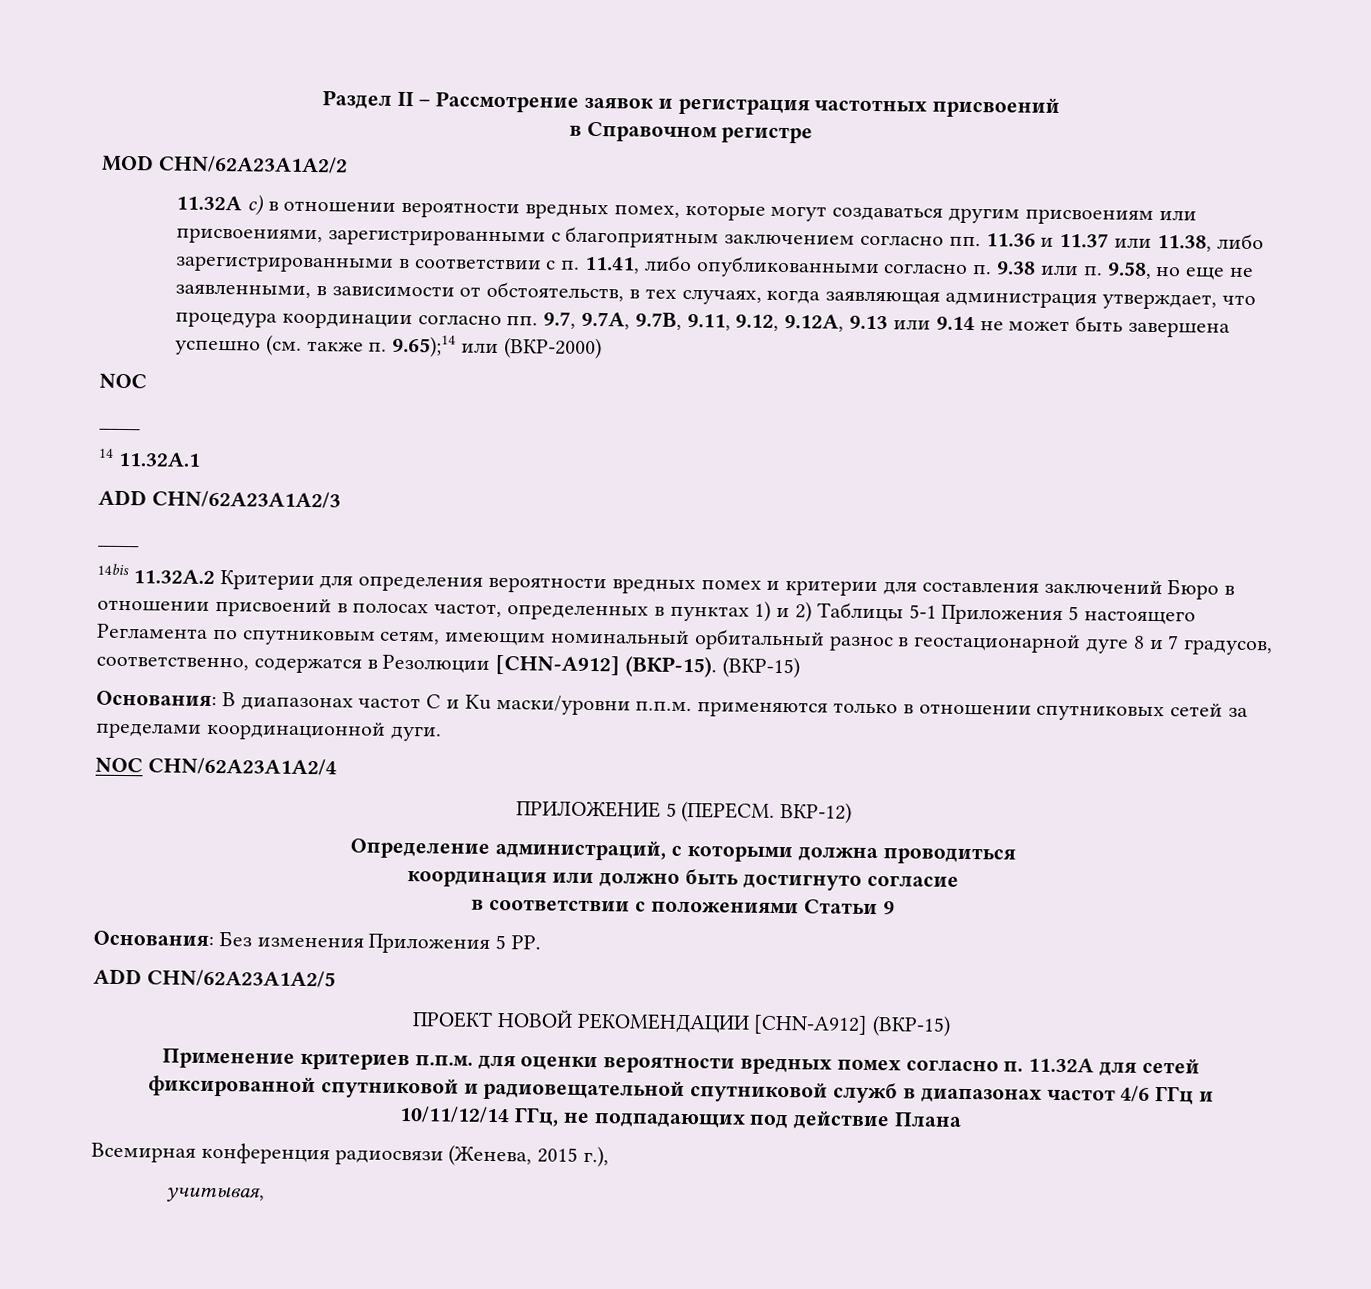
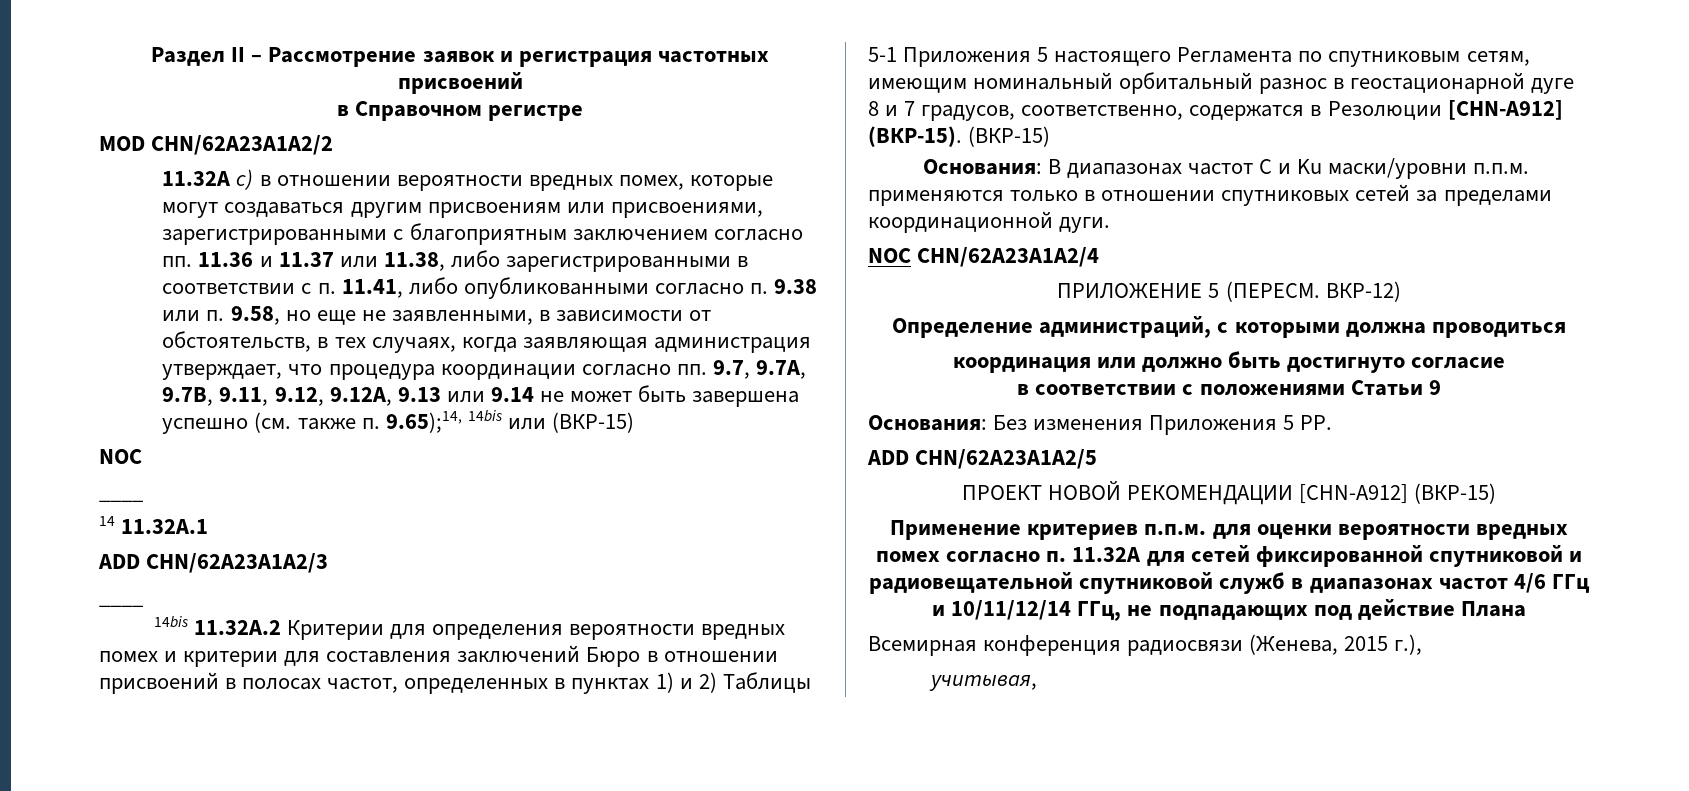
[392,334,602,360] 9.65);14 или (ВКР-2000) -> [385,410,634,433] 9.65);14, 14bis или (ВКР-15)

